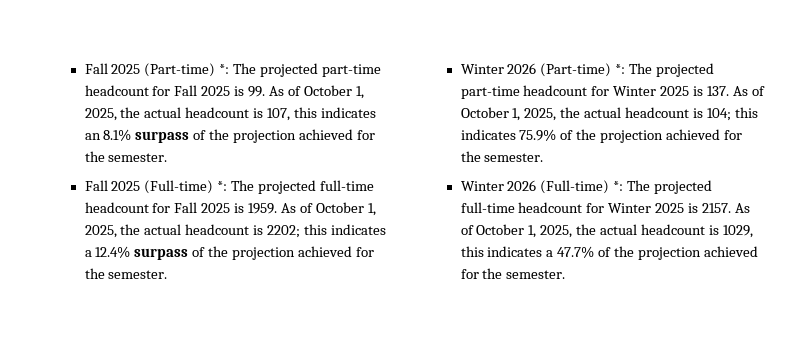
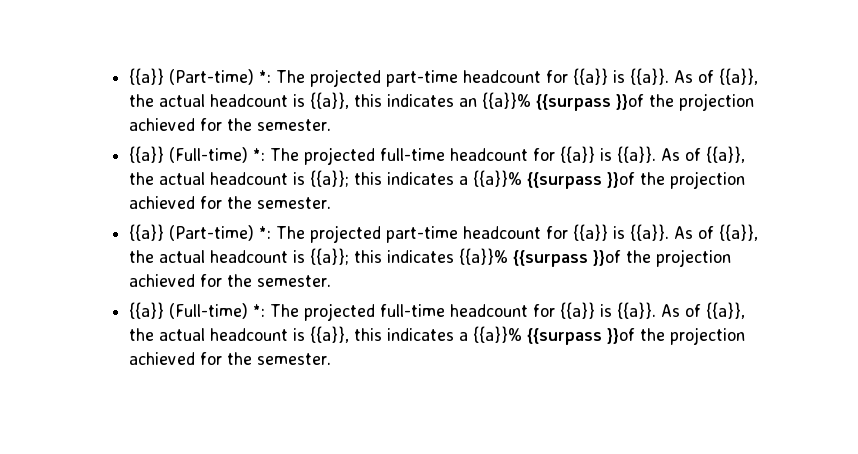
[84,63,382,77] [84,85,364,99] [84,107,291,121] Fall 2025 (Part-time) *: The projected part-time headcount for Fall 2025 is 99. As of October 1, 2025, the actual headcount is 107, -> [128,68,758,87] [128,92,349,109] {{a}} (Part-time) *: The projected part-time headcount for {{a}} is {{a}}. As of {{a}}, the actual headcount is {{a}},
[103,129,375,143] [84,151,168,162] [84,180,375,194] [84,202,376,216] [84,224,386,238] [84,246,374,260] [84,268,168,279] [460,63,715,77] [460,85,765,99] [460,107,758,121] [460,129,743,143] [460,151,544,162] [460,180,713,194] [460,202,750,213] [460,224,753,238] [460,246,612,258] 8.1% surpass of the projection achieved for the semester. // Fall 2025 (Full-time) *: The projected full-time headcount for Fall 2025 is 1959. As of October 1, 2025, the actual headcount is 2202; this indicates a 12.4% surpass of the projection achieved for the semester. // Winter 2026 (Part-time) *: The projected part-time headcount for Winter 2025 is 137. As of October 1, 2025, the actual headcount is 104; this indicates 75.9% of the projection achieved for the semester. // Winter 2026 (Full-time) *: The projected full-time headcount for Winter 2025 is 2157. As of October 1, 2025, the actual headcount is 1029, this indicates a 47.7% of -> [481,92,754,111] [128,118,331,131] [128,146,745,165] [128,170,745,189] [128,196,331,209] [128,224,758,243] [128,248,731,267] [128,274,331,287] [128,302,745,321] [128,326,635,345] {{a}}% {{surpass }}of the projection achieved for the semester. // {{a}} (Full-time) *: The projected full-time headcount for {{a}} is {{a}}. As of {{a}}, the actual headcount is {{a}}; this indicates a {{a}}% {{surpass }}of the projection achieved for the semester. // {{a}} (Part-time) *: The projected part-time headcount for {{a}} is {{a}}. As of {{a}}, the actual headcount is {{a}}; this indicates {{a}}% {{surpass }}of the projection achieved for the semester. // {{a}} (Full-time) *: The projected full-time headcount for {{a}} is {{a}}. As of {{a}}, the actual headcount is {{a}}, this indicates a {{a}}% {{surpass }}of

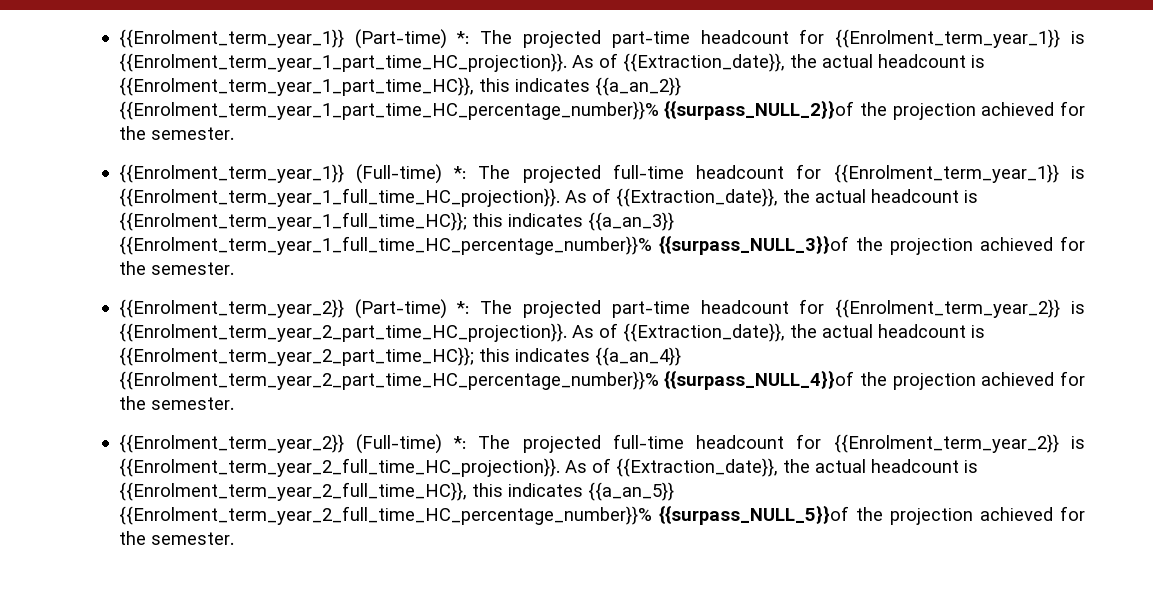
[128,68,758,87] [128,92,754,111] [128,118,331,131] [128,146,745,165] [128,170,745,189] [128,196,331,209] [128,224,758,243] [128,248,731,267] [128,274,331,287] [128,302,745,321] [128,326,635,345] {{a}} (Part-time) *: The projected part-time headcount for {{a}} is {{a}}. As of {{a}}, the actual headcount is {{a}}, this indicates an {{a}}% {{surpass }}of the projection achieved for the semester. // {{a}} (Full-time) *: The projected full-time headcount for {{a}} is {{a}}. As of {{a}}, the actual headcount is {{a}}; this indicates a {{a}}% {{surpass }}of the projection achieved for the semester. // {{a}} (Part-time) *: The projected part-time headcount for {{a}} is {{a}}. As of {{a}}, the actual headcount is {{a}}; this indicates {{a}}% {{surpass }}of the projection achieved for the semester. // {{a}} (Full-time) *: The projected full-time headcount for {{a}} is {{a}}. As of {{a}}, the actual headcount is {{a}}, this indicates a {{a}}% {{surpass }}of -> [118,29,1085,49] [118,53,985,72] [118,77,681,96] [118,100,1085,120] [118,126,234,140] [118,164,1085,184] [118,188,978,207] [118,212,674,231] [118,235,1085,255] [118,261,234,275] [118,299,1085,319] [118,323,985,342] [118,347,681,366] [118,370,1085,390] [118,396,234,410] [118,434,1085,454] [118,458,978,477] [118,482,674,501] [118,505,849,525] {{Enrolment_term_year_1}} (Part-time) *: The projected part-time headcount for {{Enrolment_term_year_1}} is {{Enrolment_term_year_1_part_time_HC_projection}}. As of {{Extraction_date}}, the actual headcount is {{Enrolment_term_year_1_part_time_HC}}, this indicates {{a_an_2}} {{Enrolment_term_year_1_part_time_HC_percentage_number}}% {{surpass_NULL_2}}of the projection achieved for the semester. // {{Enrolment_term_year_1}} (Full-time) *: The projected full-time headcount for {{Enrolment_term_year_1}} is {{Enrolment_term_year_1_full_time_HC_projection}}. As of {{Extraction_date}}, the actual headcount is {{Enrolment_term_year_1_full_time_HC}}; this indicates {{a_an_3}} {{Enrolment_term_year_1_full_time_HC_percentage_number}}% {{surpass_NULL_3}}of the projection achieved for the semester. // {{Enrolment_term_year_2}} (Part-time) *: The projected part-time headcount for {{Enrolment_term_year_2}} is {{Enrolment_term_year_2_part_time_HC_projection}}. As of {{Extraction_date}}, the actual headcount is {{Enrolment_term_year_2_part_time_HC}}; this indicates {{a_an_4}} {{Enrolment_term_year_2_part_time_HC_percentage_number}}% {{surpass_NULL_4}}of the projection achieved for the semester. // {{Enrolment_term_year_2}} (Full-time) *: The projected full-time headcount for {{Enrolment_term_year_2}} is {{Enrolment_term_year_2_full_time_HC_projection}}. As of {{Extraction_date}}, the actual headcount is {{Enrolment_term_year_2_full_time_HC}}, this indicates {{a_an_5}} {{Enrolment_term_year_2_full_time_HC_percentage_number}}% {{surpass_NULL_5}}of

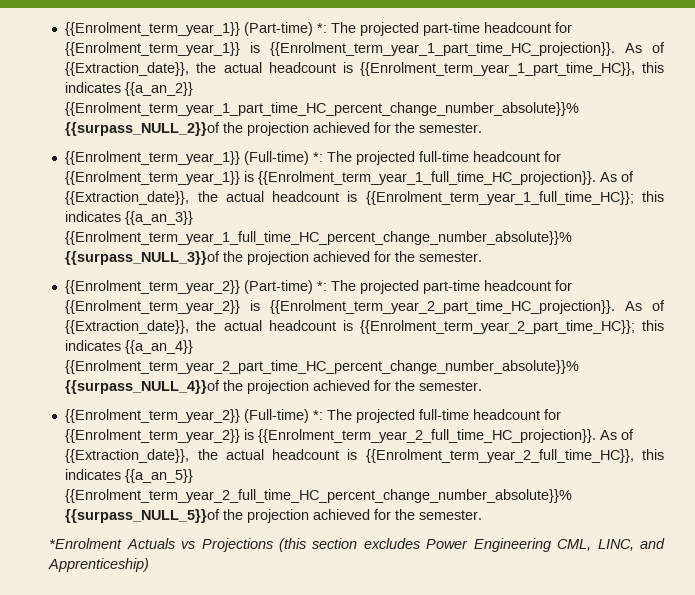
[118,101,659,120] {{Enrolment_term_year_1_part_time_HC_percentage_number}}% -> [65,102,580,116] {{Enrolment_term_year_1_part_time_HC_percent_change_number_absolute}}%
[118,236,652,255] {{Enrolment_term_year_1_full_time_HC_percentage_number}}% -> [65,231,573,245] {{Enrolment_term_year_1_full_time_HC_percent_change_number_absolute}}%
[118,371,659,390] {{Enrolment_term_year_2_part_time_HC_percentage_number}}% -> [65,360,580,374] {{Enrolment_term_year_2_part_time_HC_percent_change_number_absolute}}%
[118,506,652,525] {{Enrolment_term_year_2_full_time_HC_percentage_number}}% -> [65,489,573,503] {{Enrolment_term_year_2_full_time_HC_percent_change_number_absolute}}%
(234, 538) none -> [49,538,665,552] [48,558,150,572] // *Enrolment Actuals vs Projections (this section excludes Power Engineering CML, LINC, and Apprenticeship)

